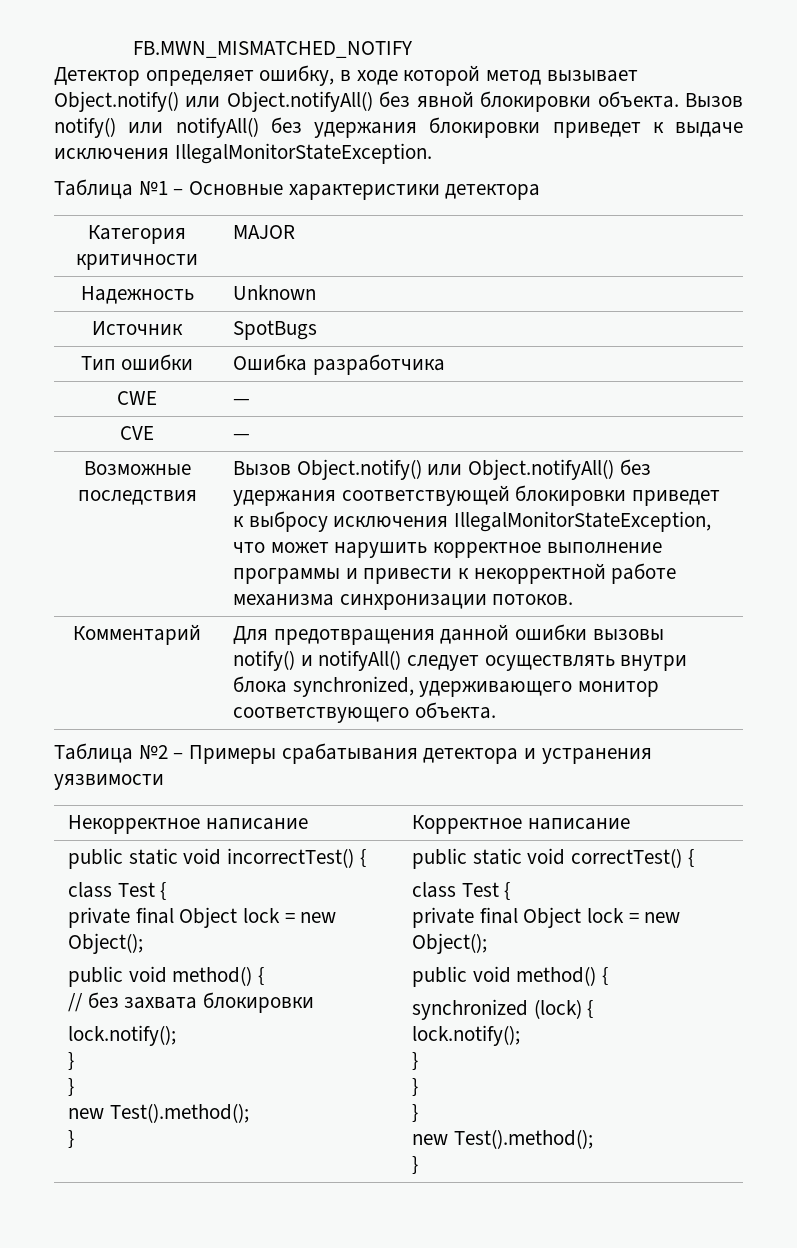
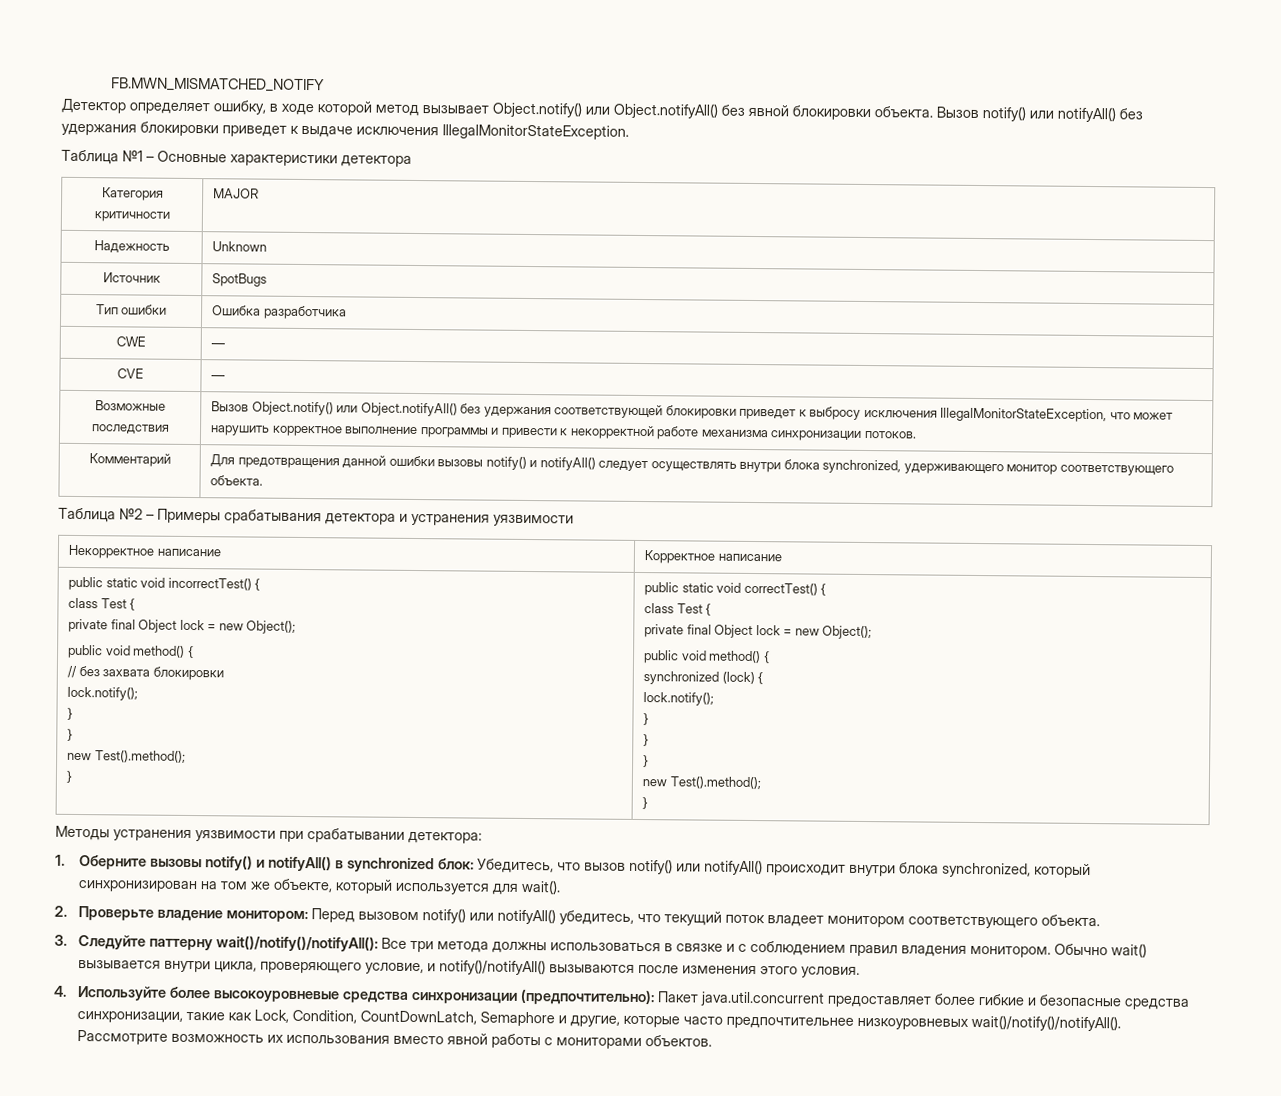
(418, 1165) none -> [55,825,482,844] [55,854,1092,879] [78,878,562,895] [54,905,1101,929] [54,934,1148,958] [78,959,861,978] [53,985,1191,1010] [77,1009,1122,1032] [77,1030,713,1050] // Методы устранения уязвимости при срабатывании детектора: // 1. Оберните вызовы notify() и notifyAll() в synchronized блок: Убедитесь, что вызов notify() или notifyAll() происходит внутри блока synchronized, который синхронизирован на том же объекте, который используется для wait(). // 2. Проверьте владение монитором: Перед вызовом notify() или notifyAll() убедитесь, что текущий поток владеет монитором соответствующего объекта. // 3. Следуйте паттерну wait()/notify()/notifyAll(): Все три метода должны использоваться в связке и с соблюдением правил владения монитором. Обычно wait() вызывается внутри цикла, проверяющего условие, и notify()/notifyAll() вызываются после изменения этого условия. // 4. Используйте более высокоуровневые средства синхронизации (предпочтительно): Пакет java.util.concurrent предоставляет более гибкие и безопасные средства синхронизации, такие как Lock, Condition, CountDownLatch, Semaphore и другие, которые часто предпочтительнее низкоуровневых wait()/notify()/notifyAll(). Рассмотрите возможность их использования вместо явной работы с мониторами объектов.

